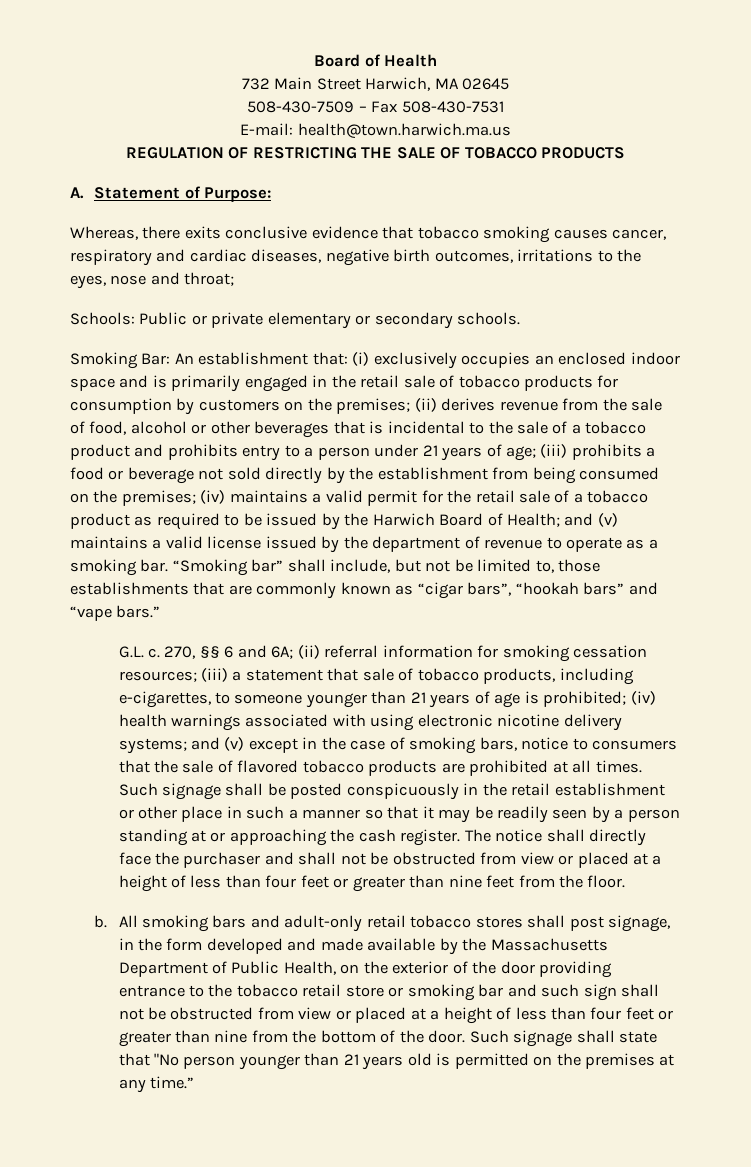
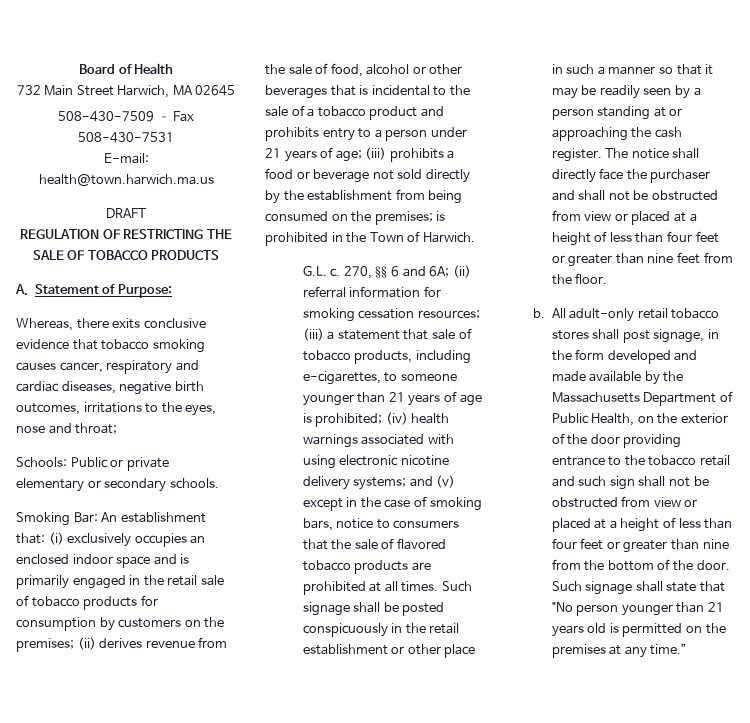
(511, 130) none -> [106,208,146,218] // DRAFT
[200,490,649,506] [70,513,618,530] [70,536,658,553] [70,559,601,576] [70,582,658,599] [70,605,161,621] (iv) maintains a valid permit for the retail sale of a tobacco product as required to be issued by the Harwich Board of Health; and (v) maintains a valid license issued by the department of revenue to operate as a smoking bar. “Smoking bar” shall include, but not be limited to, those establishments that are commonly known as “cigar bars”, “hookah bars” and “vape bars.” -> [436,211,446,221] [265,231,475,246] is prohibited in the Town of Harwich.
[142,915,280,932] smoking bars and -> (566, 313) none
[345,984,504,1001] store or smoking bar -> (730, 460) none

